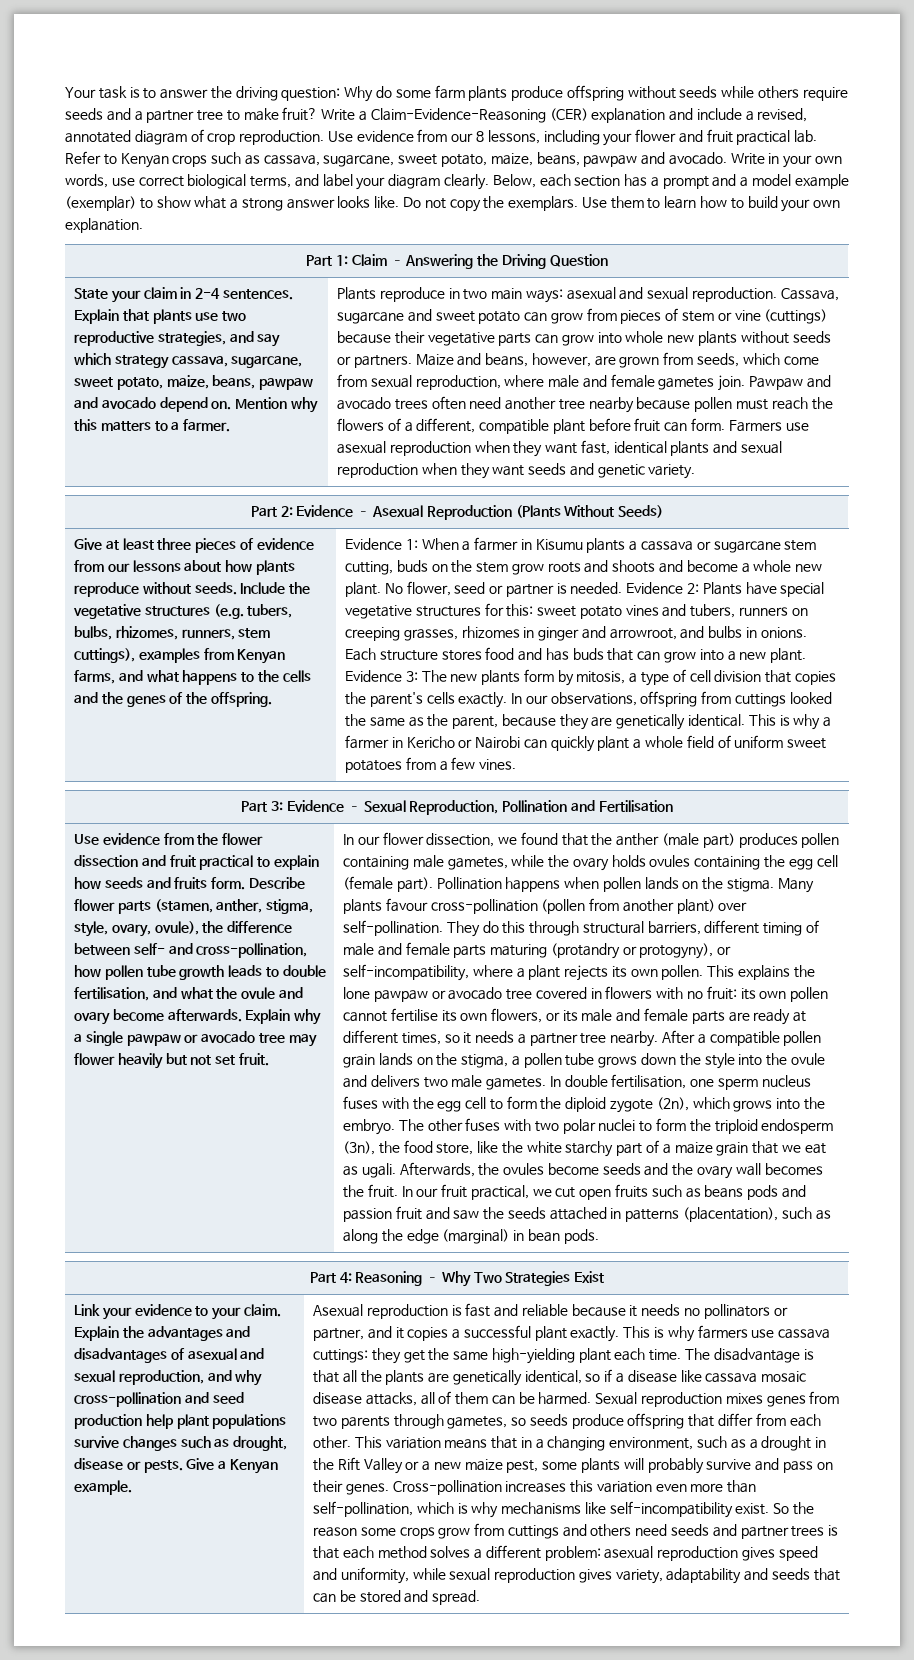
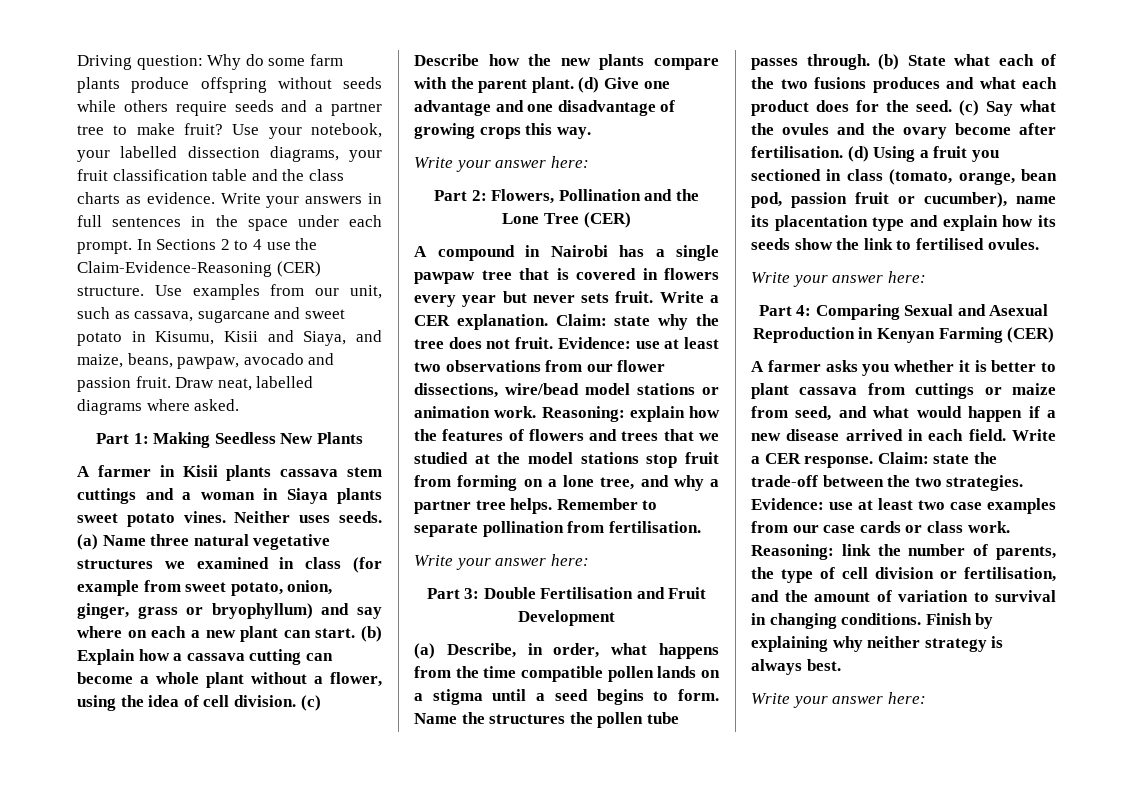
[65,86,278,101] Your task is to answer the driving -> [77,55,132,70] Driving
[321,108,808,123] [65,129,818,146] [65,151,843,168] [65,174,849,190] [65,196,841,212] [65,218,143,233] [306,254,608,269] [73,287,293,303] [73,309,247,324] [73,331,281,347] [73,353,303,369] [73,375,314,390] [73,397,318,413] [73,419,231,432] [336,287,839,303] [336,308,828,324] [336,331,831,346] [336,352,819,368] [336,374,831,391] [336,396,833,413] [336,418,809,434] [336,440,782,457] [336,463,696,479] [250,505,664,520] [73,538,314,553] [73,560,295,575] [73,582,311,597] [72,604,293,619] [73,626,271,640] [73,648,286,664] [73,670,311,685] [73,692,272,707] [344,537,817,553] [344,560,823,575] [344,581,825,597] [344,603,808,619] [344,626,807,641] [344,647,807,663] [344,669,836,686] [344,691,832,708] [344,714,832,730] [344,735,827,752] [344,757,517,773] [241,800,673,815] [73,833,264,845] [73,855,319,870] [73,877,305,890] [73,899,314,914] [73,921,293,937] [73,943,308,958] [73,965,326,980] [73,987,303,1001] [73,1009,322,1025] [73,1031,317,1047] [73,1053,269,1069] [342,832,840,848] [342,855,838,871] [342,876,814,893] [342,898,748,914] [342,920,819,937] [342,942,732,959] [342,964,815,981] [342,986,829,1002] [342,1008,807,1025] [342,1030,822,1047] [342,1053,825,1069] [342,1074,811,1090] [342,1096,825,1113] [342,1118,834,1135] [342,1140,826,1157] [342,1162,823,1179] [342,1184,806,1200] [342,1206,831,1222] [342,1229,599,1244] [309,1271,605,1287] [73,1304,281,1320] [73,1326,251,1341] [73,1348,265,1363] [73,1370,263,1386] [73,1392,244,1407] [73,1414,287,1429] [73,1436,288,1451] [73,1458,278,1474] [73,1480,132,1495] [312,1303,788,1319] [312,1325,831,1342] [312,1348,814,1364] [312,1369,807,1386] [312,1391,840,1407] [312,1413,821,1429] [312,1436,827,1451] [312,1457,833,1474] [312,1480,757,1495] [312,1501,814,1518] [312,1523,839,1539] [312,1545,818,1561] [312,1567,840,1584] [312,1590,481,1605] Write a Claim-Evidence-Reasoning (CER) explanation and include a revised, annotated diagram of crop reproduction. Use evidence from our 8 lessons, including your flower and fruit practical lab. Refer to Kenyan crops such as cassava, sugarcane, sweet potato, maize, beans, pawpaw and avocado. Write in your own words, use correct biological terms, and label your diagram clearly. Below, each section has a prompt and a model example (exemplar) to show what a strong answer looks like. Do not copy the exemplars. Use them to learn how to build your own explanation. // Part 1: Claim – Answering the Driving Question // State your claim in 2-4 sentences. Explain that plants use two reproductive strategies, and say which strategy cassava, sugarcane, sweet potato, maize, beans, pawpaw and avocado depend on. Mention why this matters to a farmer. | Plants reproduce in two main ways: asexual and sexual reproduction. Cassava, sugarcane and sweet potato can grow from pieces of stem or vine (cuttings) because their vegetative parts can grow into whole new plants without seeds or partners. Maize and beans, however, are grown from seeds, which come from sexual reproduction, where male and female gametes join. Pawpaw and avocado trees often need another tree nearby because pollen must reach the flowers of a different, compatible plant before fruit can form. Farmers use asexual reproduction when they want fast, identical plants and sexual reproduction when they want seeds and genetic variety. // Part 2: Evidence – Asexual Reproduction (Plants Without Seeds) // Give at least three pieces of evidence from our lessons about how plants reproduce without seeds. Include the vegetative structures (e.g. tubers, bulbs, rhizomes, runners, stem cuttings), examples from Kenyan farms, and what happens to the cells and the genes of the offspring. | Evidence 1: When a farmer in Kisumu plants a cassava or sugarcane stem cutting, buds on the stem grow roots and shoots and become a whole new plant. No flower, seed or partner is needed. Evidence 2: Plants have special vegetative structures for this: sweet potato vines and tubers, runners on creeping grasses, rhizomes in ginger and arrowroot, and bulbs in onions. Each structure stores food and has buds that can grow into a new plant. Evidence 3: The new plants form by mitosis, a type of cell division that copies the parent's cells exactly. In our observations, offspring from cuttings looked the same as the parent, because they are genetically identical. This is why a farmer in Kericho or Nairobi can quickly plant a whole field of uniform sweet potatoes from a few vines. // Part 3: Evidence – Sexual Reproduction, Pollination and Fertilisation // Use evidence from the flower dissection and fruit practical to explain how seeds and fruits form. Describe flower parts (stamen, anther, stigma, style, ovary, ovule), the difference between self- and cross-pollination, how pollen tube growth leads to double fertilisation, and what the ovule and ovary become afterwards. Explain why a single pawpaw or avocado tree may flower heavily but not set fruit. | In our flower dissection, we found that the anther (male part) produces pollen containing male gametes, while the ovary holds ovules containing the egg cell (female part). Pollination happens when pollen lands on the stigma. Many plants favour cross-pollination (pollen from another plant) over self-pollination. They do this through structural barriers, different timing of male and female parts maturing (protandry or protogyny), or self-incompatibility, where a plant rejects its own pollen. This explains the lone pawpaw or avocado tree covered in flowers with no fruit: its own pollen cannot fertilise its own flowers, or its male and female parts are ready at different times, so it needs a partner tree nearby. After a compatible pollen grain lands on the stigma, a pollen tube grows down the style into the ovule and delivers two male gametes. In double fertilisation, one sperm nucleus fuses with the egg cell to form the diploid zygote (2n), which grows into the embryo. The other fuses with two polar nuclei to form the triploid endosperm (3n), the food store, like the white starchy part of a maize grain that we eat as ugali. Afterwards, the ovules become seeds and the ovary wall becomes the fruit. In our fruit practical, we cut open fruits such as beans pods and passion fruit and saw the seeds attached in patterns (placentation), such as along the edge (marginal) in bean pods. // Part 4: Reasoning – Why Two Strategies Exist // Link your evidence to your claim. Explain the advantages and disadvantages of asexual and sexual reproduction, and why cross-pollination and seed production help plant populations survive changes such as drought, disease or pests. Give a Kenyan example. | Asexual reproduction is fast and reliable because it needs no pollinators or partner, and it copies a successful plant exactly. This is why farmers use cassava cuttings: they get the same high-yielding plant each time. The disadvantage is that all the plants are genetically identical, so if a disease like cassava mosaic disease attacks, all of them can be harmed. Sexual reproduction mixes genes from two parents through gametes, so seeds produce offspring that differ from each other. This variation means that in a changing environment, such as a drought in the Rift Valley or a new maize pest, some plants will probably survive and pass on their genes. Cross-pollination increases this variation even more than self-pollination, which is why mechanisms like self-incompatibility exist. So the reason some crops grow from cuttings and others need seeds and partner trees is that each method solves a different problem: asexual reproduction gives speed and uniformity, while sexual reproduction gives variety, adaptability and seeds that can be stored and spread. -> [232,123,382,139] [77,146,382,162] [77,169,344,181] [77,192,382,208] [77,215,382,231] [77,238,318,254] [77,261,321,277] [77,284,383,300] [77,307,345,323] [77,330,382,346] [77,353,335,369] [77,376,314,392] [77,399,240,415] [96,432,363,448] [77,465,382,481] [77,488,382,504] [77,511,382,527] [77,534,331,550] [77,557,383,573] [77,580,333,596] [77,603,382,619] [77,626,382,642] [77,649,333,665] [77,672,382,688] [77,695,321,711] [414,54,719,70] [414,77,670,93] [414,100,676,116] [414,123,591,139] [414,156,589,172] [434,189,699,204] [502,212,631,228] [414,245,719,261] [414,268,719,284] [414,291,719,307] [414,314,719,330] [414,337,719,349] [414,360,666,372] [414,383,719,398] [414,406,720,422] [414,429,719,441] [414,452,719,468] [414,475,719,491] [414,498,658,514] [414,521,701,537] [414,554,589,570] [426,587,707,599] [518,610,615,626] [414,643,719,659] [414,666,720,682] [414,689,719,705] [414,712,679,728] [751,54,1056,70] [751,77,1057,93] [751,100,1056,116] [751,123,1056,139] [751,146,999,162] [751,169,1057,185] [751,192,1056,208] [751,215,1056,231] [751,238,1039,250] [751,271,926,287] [758,304,1049,320] [752,327,1055,343] [751,360,1056,376] [751,383,1056,399] [751,406,1056,422] [751,429,1056,441] [751,452,997,468] [751,475,1024,491] [751,498,1056,514] [751,521,1010,533] [751,544,1056,560] [751,567,1056,583] [751,590,1056,602] [751,613,994,629] [751,636,1004,652] [751,659,841,675] [751,692,926,708] Use your notebook, your labelled dissection diagrams, your fruit classification table and the class charts as evidence. Write your answers in full sentences in the space under each prompt. In Sections 2 to 4 use the Claim-Evidence-Reasoning (CER) structure. Use examples from our unit, such as cassava, sugarcane and sweet potato in Kisumu, Kisii and Siaya, and maize, beans, pawpaw, avocado and passion fruit. Draw neat, labelled diagrams where asked. // Part 1: Making Seedless New Plants // A farmer in Kisii plants cassava stem cuttings and a woman in Siaya plants sweet potato vines. Neither uses seeds. (a) Name three natural vegetative structures we examined in class (for example from sweet potato, onion, ginger, grass or bryophyllum) and say where on each a new plant can start. (b) Explain how a cassava cutting can become a whole plant without a flower, using the idea of cell division. (c) Describe how the new plants compare with the parent plant. (d) Give one advantage and one disadvantage of growing crops this way. // Write your answer here: // Part 2: Flowers, Pollination and the Lone Tree (CER) // A compound in Nairobi has a single pawpaw tree that is covered in flowers every year but never sets fruit. Write a CER explanation. Claim: state why the tree does not fruit. Evidence: use at least two observations from our flower dissections, wire/bead model stations or animation work. Reasoning: explain how the features of flowers and trees that we studied at the model stations stop fruit from forming on a lone tree, and why a partner tree helps. Remember to separate pollination from fertilisation. // Write your answer here: // Part 3: Double Fertilisation and Fruit Development // (a) Describe, in order, what happens from the time compatible pollen lands on a stigma until a seed begins to form. Name the structures the pollen tube passes through. (b) State what each of the two fusions produces and what each product does for the seed. (c) Say what the ovules and the ovary become after fertilisation. (d) Using a fruit you sectioned in class (tomato, orange, bean pod, passion fruit or cucumber), name its placentation type and explain how its seeds show the link to fertilised ovules. // Write your answer here: // Part 4: Comparing Sexual and Asexual Reproduction in Kenyan Farming (CER) // A farmer asks you whether it is better to plant cassava from cuttings or maize from seed, and what would happen if a new disease arrived in each field. Write a CER response. Claim: state the trade-off between the two strategies. Evidence: use at least two case examples from our case cards or class work. Reasoning: link the number of parents, the type of cell division or fertilisation, and the amount of variation to survival in changing conditions. Finish by explaining why neither strategy is always best. // Write your answer here:

